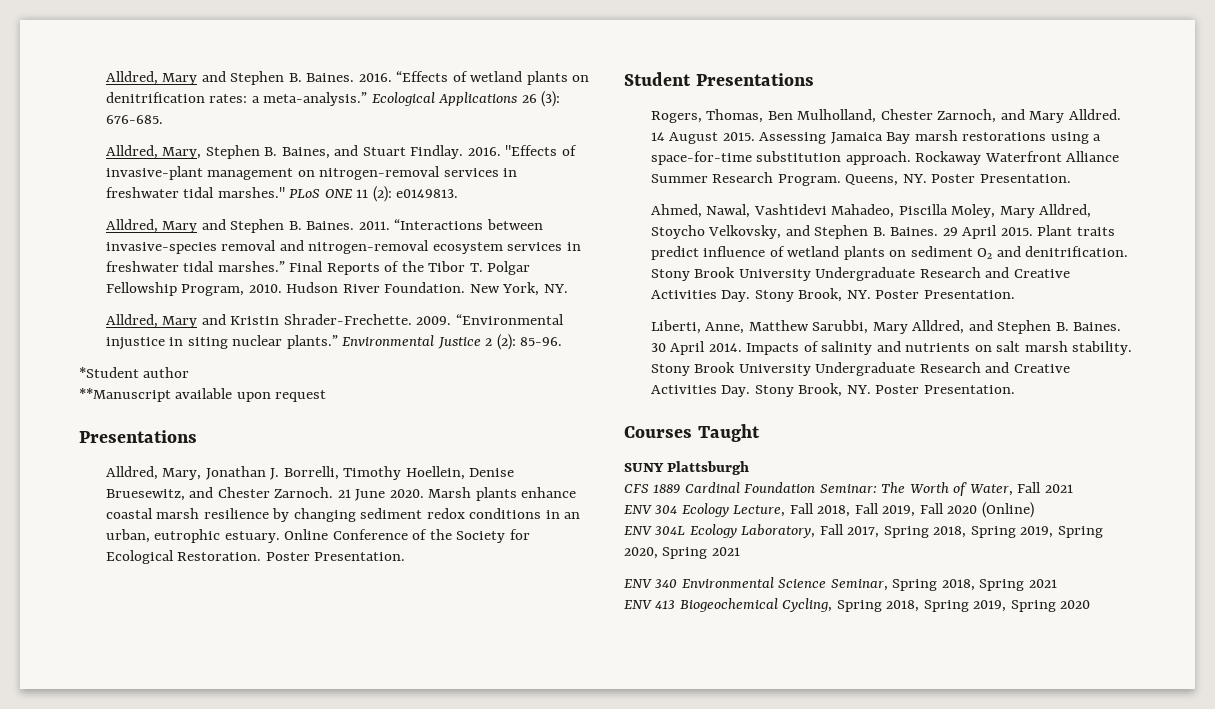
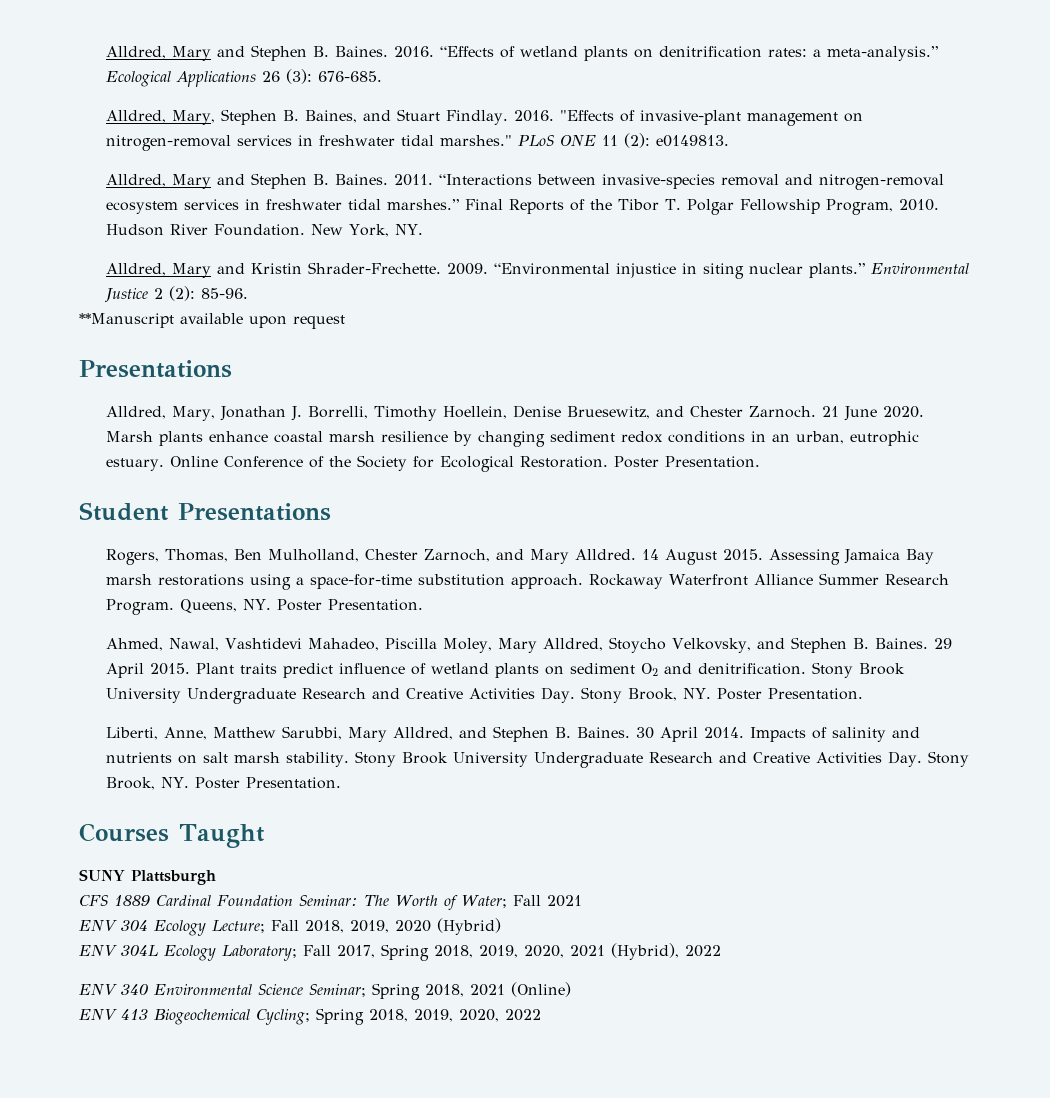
[79,367,190,378] // *Student author -> (249, 293) none
[969,484,1013,496] Water, -> [460,895,507,908] Water;
[733,505,786,517] Lecture, -> [212,920,265,933] Lecture;
[854,502,1034,518] Fall 2019, Fall 2020 (Online) -> [350,918,501,935] 2019, 2020 (Hybrid)
[741,524,816,538] Laboratory, -> [222,945,297,961] Laboratory;
[970,526,1103,538] [624,547,740,559] Spring 2019, Spring 2020, Spring 2021 -> [479,943,721,960] 2019, 2020, 2021 (Hybrid), 2022
[830,579,1057,591] Seminar, Spring 2018, Spring 2021 -> [309,982,571,1000] Seminar; Spring 2018, 2021 (Online)
[782,598,1091,612] Cycling, Spring 2018, Spring 2019, Spring 2020 -> [256,1008,541,1025] Cycling; Spring 2018, 2019, 2020, 2022

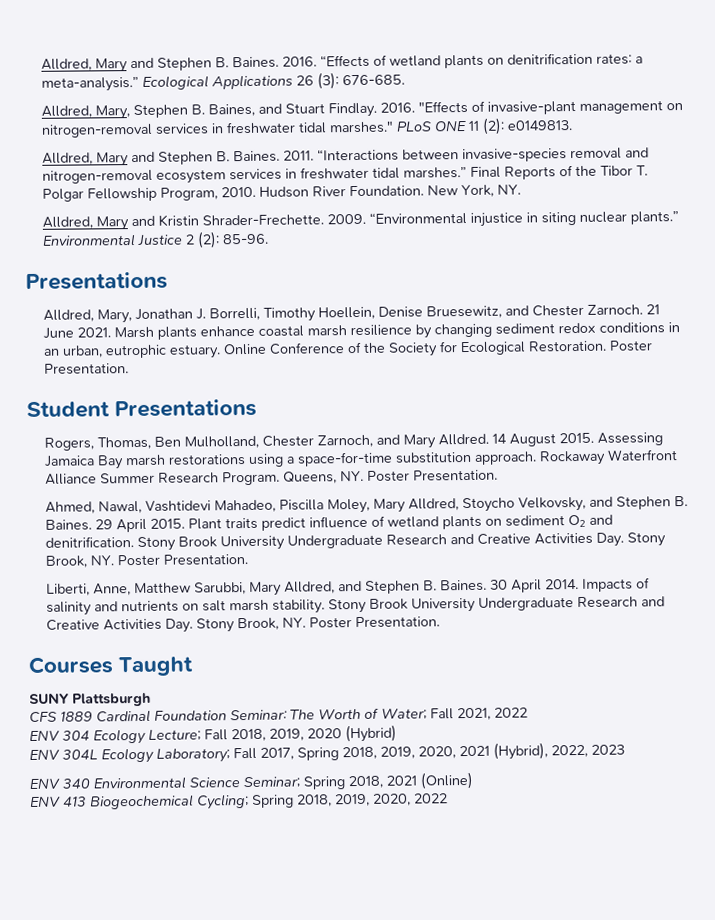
[79,313,345,329] // **Manuscript available upon request -> (270, 239) none
[883,406,925,418] 2020. -> [77,327,112,338] 2021.
[546,895,582,907] 2021 -> [457,707,528,721] 2021, 2022
[685,945,721,957] 2022 -> [551,744,625,758] 2022, 2023

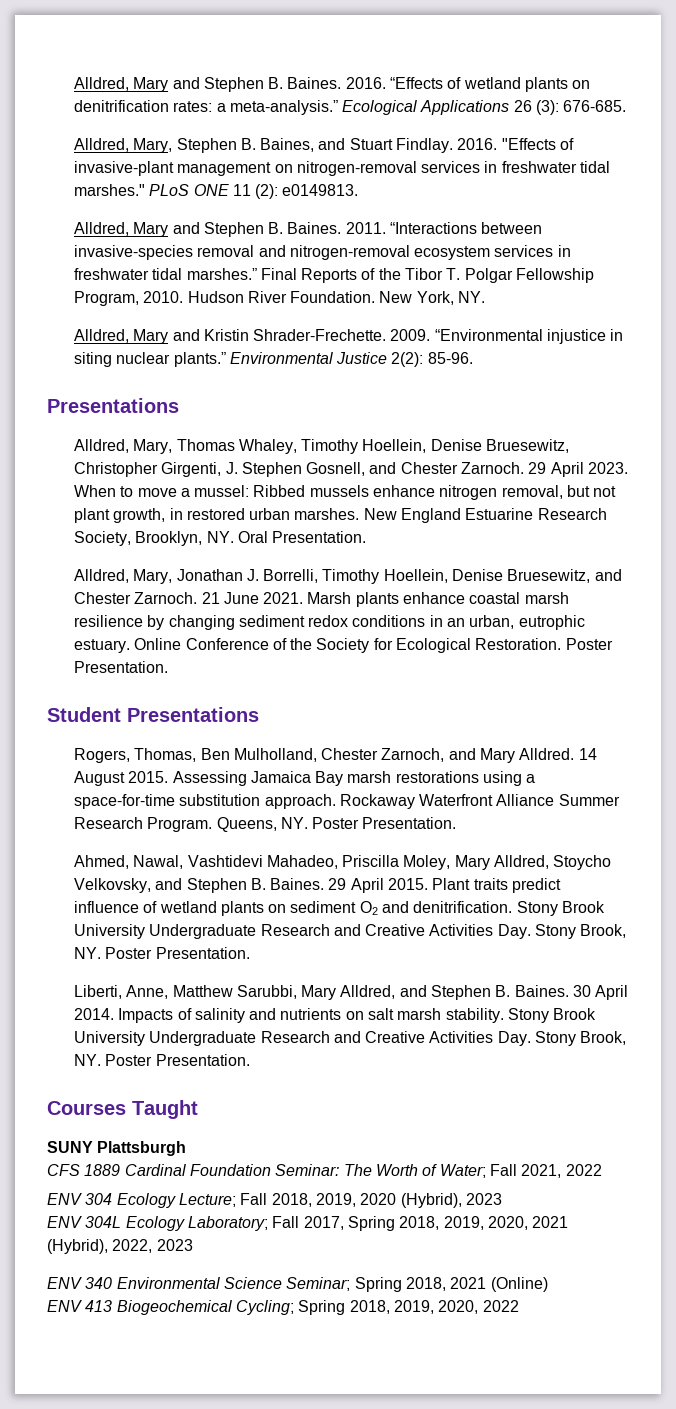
[185,231,221,249] 2 (2): -> [391,352,424,367] 2(2):
(168, 281) none -> [73,439,570,454] [73,462,629,477] [73,485,617,500] [73,508,607,523] [73,531,367,546] // Alldred, Mary, Thomas Whaley, Timothy Hoellein, Denise Bruesewitz, Christopher Girgenti, J. Stephen Gosnell, and Chester Zarnoch. 29 April 2023. When to move a mussel: Ribbed mussels enhance nitrogen removal, but not plant growth, in restored urban marshes. New England Estuarine Research Society, Brooklyn, NY. Oral Presentation.
[279,499,325,511] Piscilla -> [342,855,400,867] Priscilla
[345,724,397,743] (Hybrid) -> [400,1193,502,1208] (Hybrid), 2023

